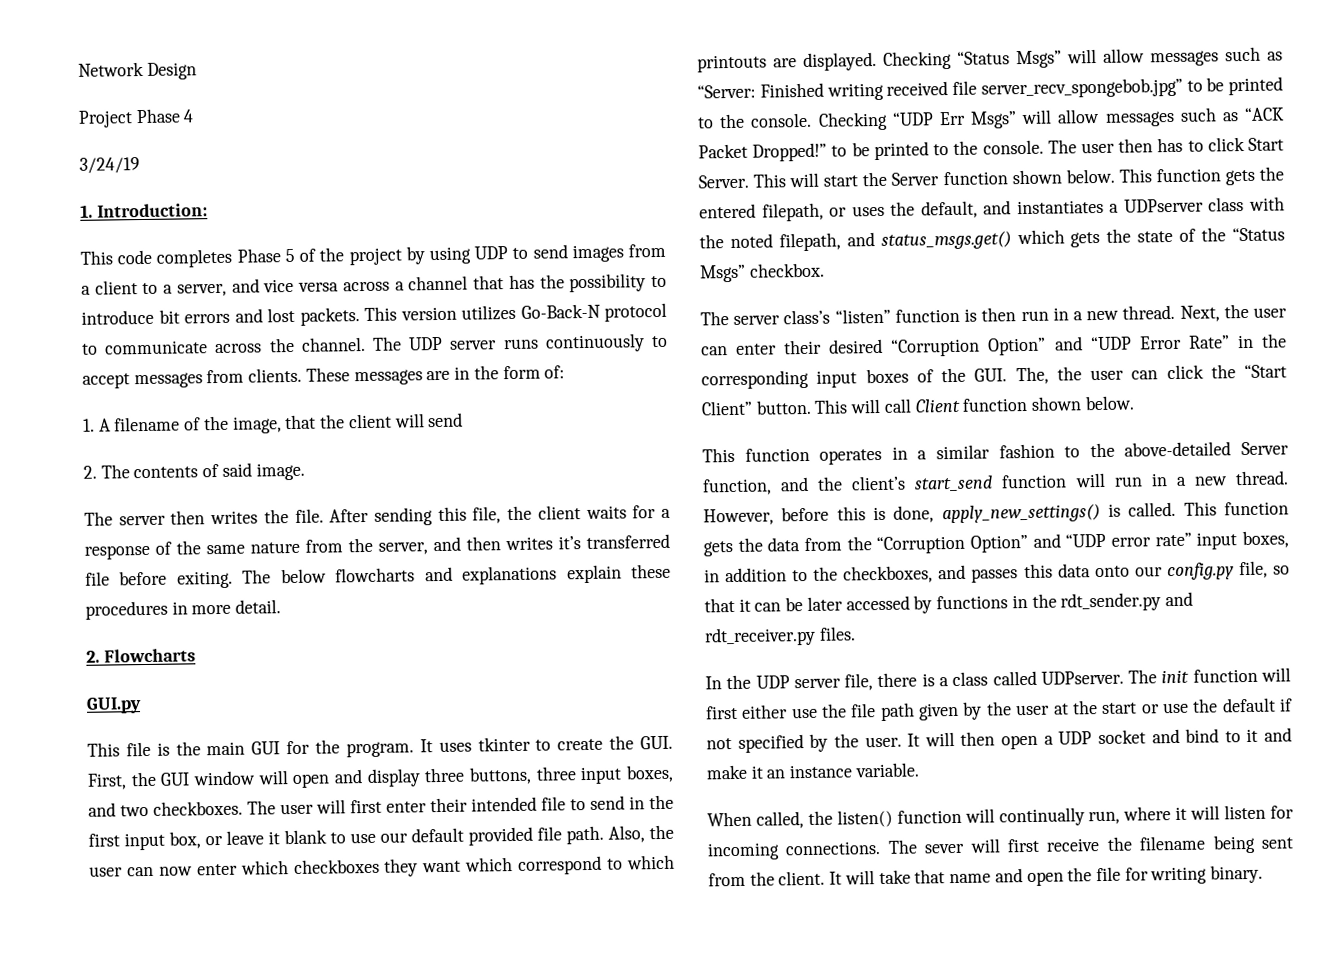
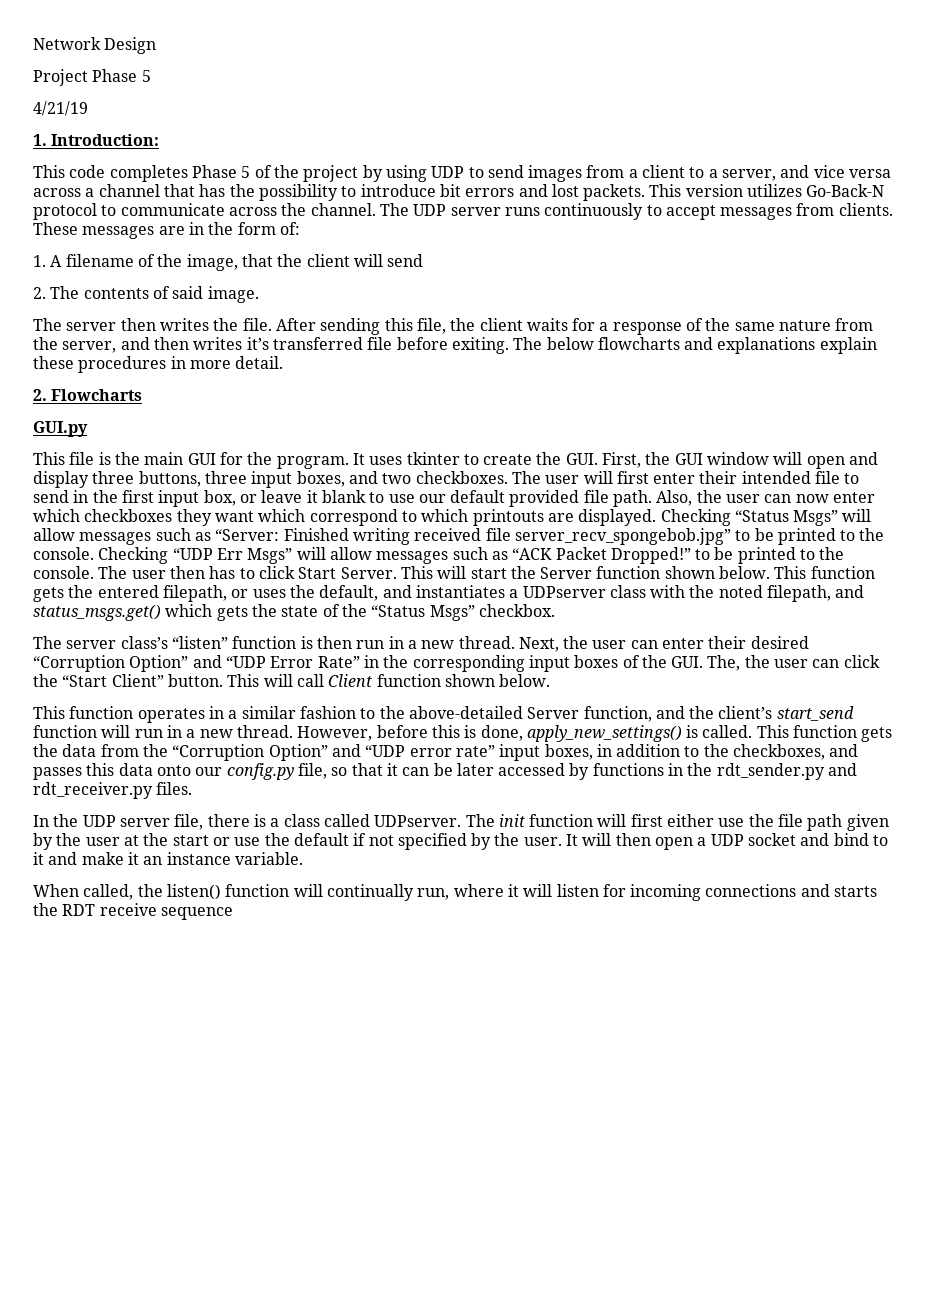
[183,109,195,123] [79,157,140,174] 4 // 3/24/19 -> [141,70,151,82] [33,101,88,116] 5 // 4/21/19
[785,834,1293,856] [708,864,1264,887] connections. The sever will first receive the filename being sent from the client. It will take that name and open the file for writing binary. -> [705,884,878,897] [33,903,233,920] connections and starts the RDT receive sequence

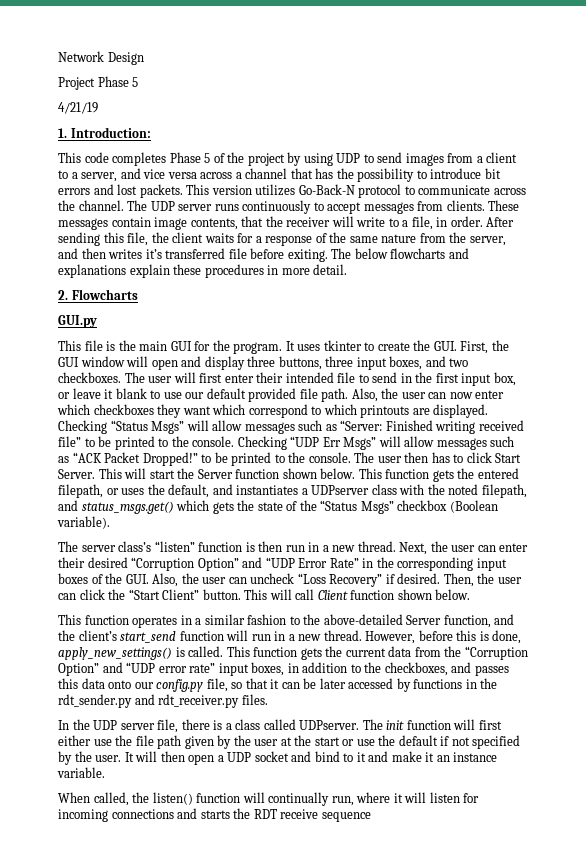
[158,222,300,235] [33,254,424,271] [33,286,259,303] [33,318,272,331] are in the form of: // 1. A filename of the image, that the client will send // 2. The contents of said image. // The server then writes the file. -> [111,216,483,230] contain image contents, that the receiver will write to a file, in order.
[485,528,731,545] file server_recv_spongebob.jpg” -> [58,436,81,447] file”
[478,604,555,617] checkbox. -> [397,500,498,513] [57,516,110,529] checkbox (Boolean variable).
[707,655,741,671] The, -> [152,573,474,587] Also, the user can uncheck “Loss Recovery” if desired. Then,
(58, 750) none -> [345,648,386,657] current

